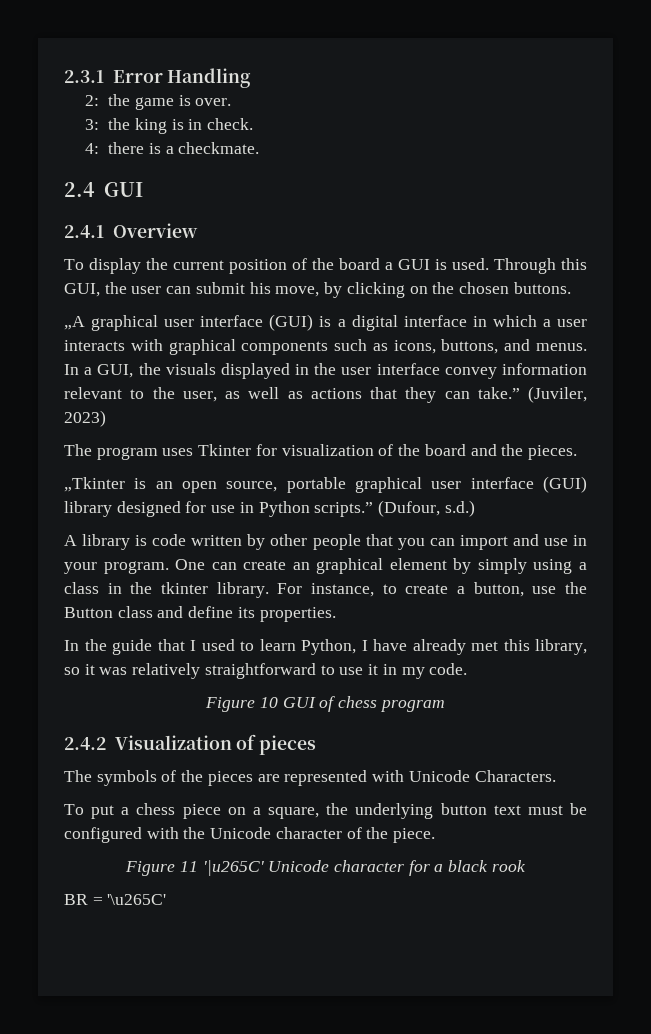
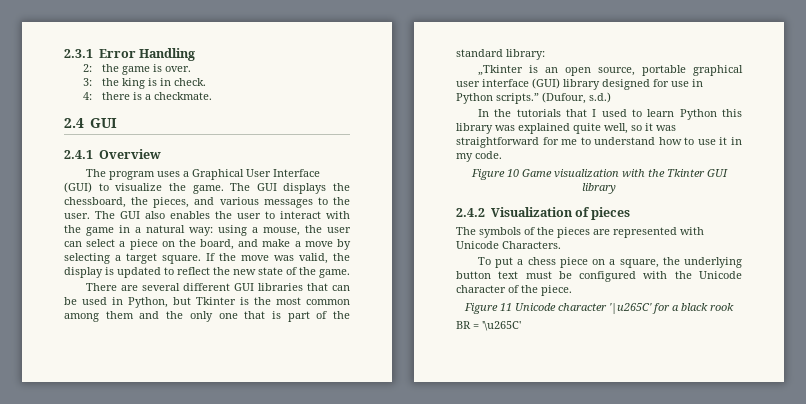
[64,258,587,274] [64,282,571,298] [64,314,587,331] [64,339,587,355] [64,363,587,379] [64,386,587,403] [64,410,106,427] [64,444,577,460] To display the current position of the board a GUI is used. Through this GUI, the user can submit his move, by clicking on the chosen buttons. // „A graphical user interface (GUI) is a digital interface in which a user interacts with graphical components such as icons, buttons, and menus. In a GUI, the visuals displayed in the user interface convey information relevant to the user, as well as actions that they can take.” (Juviler, 2023) // The program uses Tkinter for visualization of the board and the pieces. -> [85,169,320,180] [64,182,350,194] [64,197,350,208] [64,211,350,219] [64,225,351,236] [64,239,352,250] [64,253,350,264] [64,267,350,278] [85,283,350,291] [64,297,350,308] [64,311,350,322] [456,49,545,60] The program uses a Graphical User Interface (GUI) to visualize the game. The GUI displays the chessboard, the pieces, and various messages to the user. The GUI also enables the user to interact with the game in a natural way: using a mouse, the user can select a piece on the board, and make a move by selecting a target square. If the move was valid, the display is updated to reflect the new state of the game. // There are several different GUI libraries that can be used in Python, but Tkinter is the most common among them and the only one that is part of the standard library:
[64,534,587,550] [64,558,587,574] [64,582,588,598] [64,606,336,622] // A library is code written by other people that you can import and use in your program. One can create an graphical element by simply using a class in the tkinter library. For instance, to create a button, use the Button class and define its properties. -> (611, 97) none
[112,639,152,655] guide -> [516,109,561,117] tutorials
[301,639,587,655] [64,663,316,679] Python, I have already met this library, so it was relatively straightforward -> [679,109,742,120] [456,123,676,134] [456,137,682,148] Python this library was explained quite well, so it was straightforward for me to understand how
[282,696,445,712] GUI of chess program -> [521,169,728,178] [582,183,616,194] Game visualization with the Tkinter GUI library
[202,860,404,876] '|u265C' Unicode character -> [515,303,652,314] Unicode character '|u265C'

